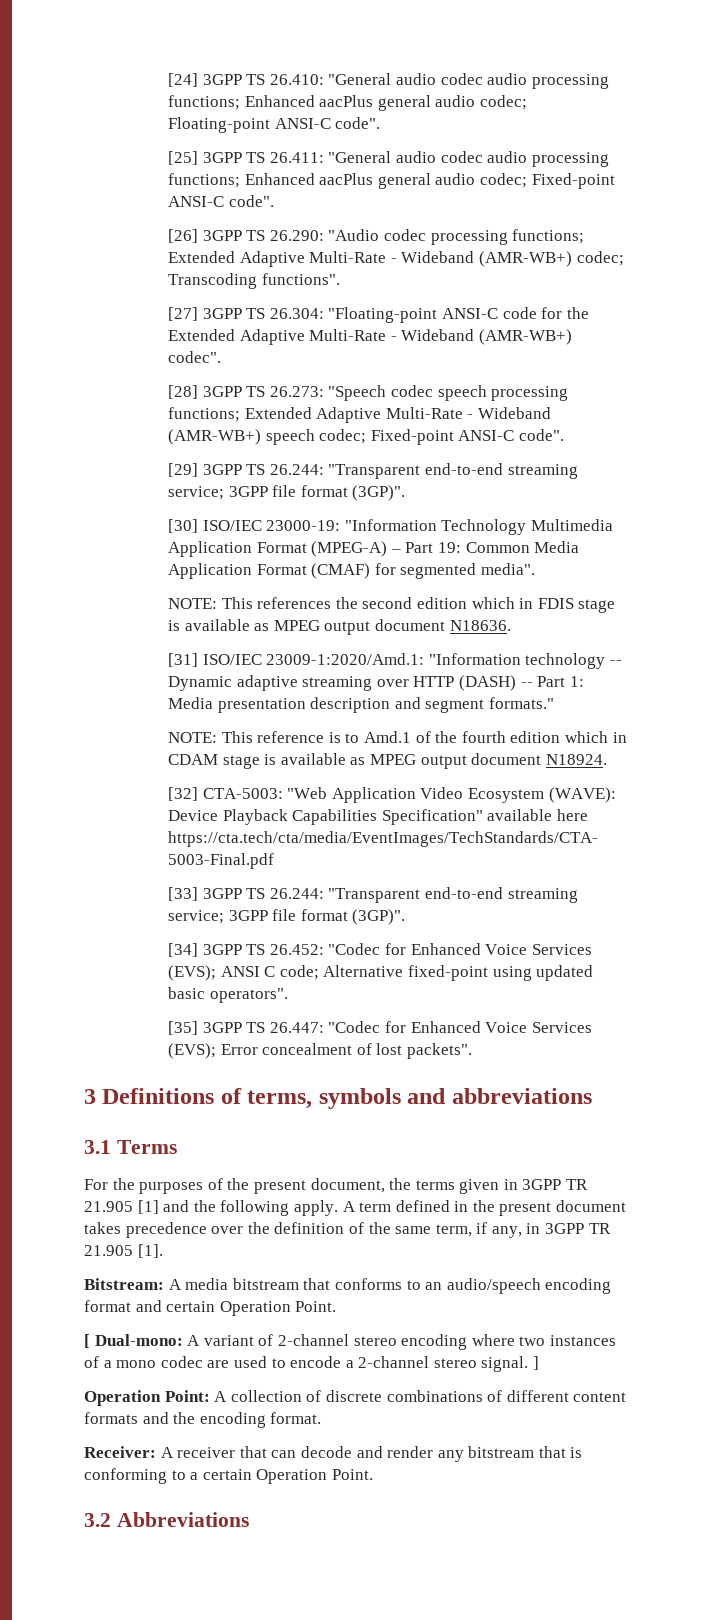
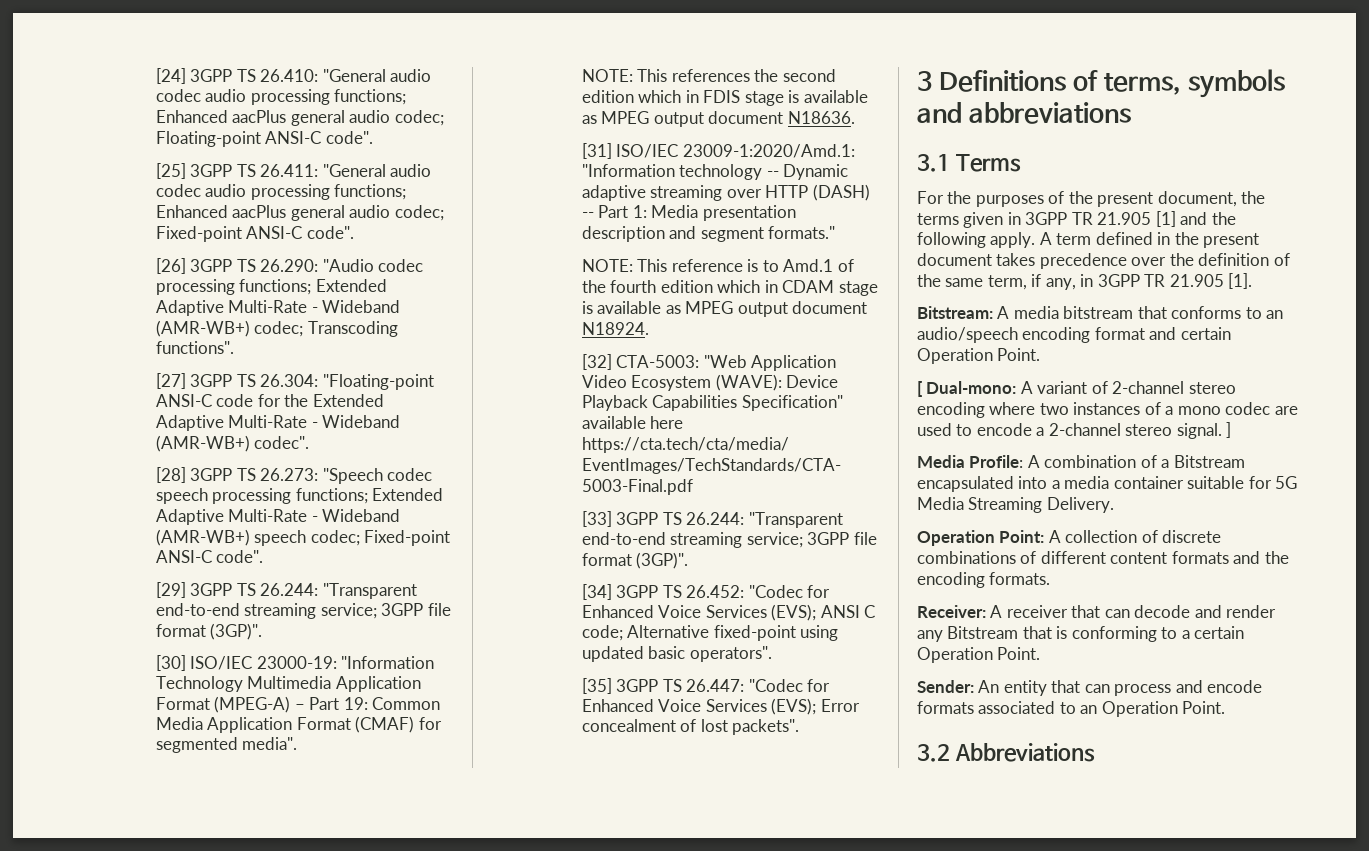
(540, 1363) none -> [917,455,1245,468] [917,476,1298,492] [917,497,1114,513] // Media Profile: A combination of a Bitstream encapsulated into a media container suitable for 5G Media Streaming Delivery.
[270,1412,322,1424] format. -> [989,572,1051,585] formats.
[468,1446,535,1458] bitstream -> [947,626,1019,639] Bitstream
(373, 1474) none -> [917,680,1263,696] [917,701,1226,717] // Sender: An entity that can process and encode formats associated to an Operation Point.

